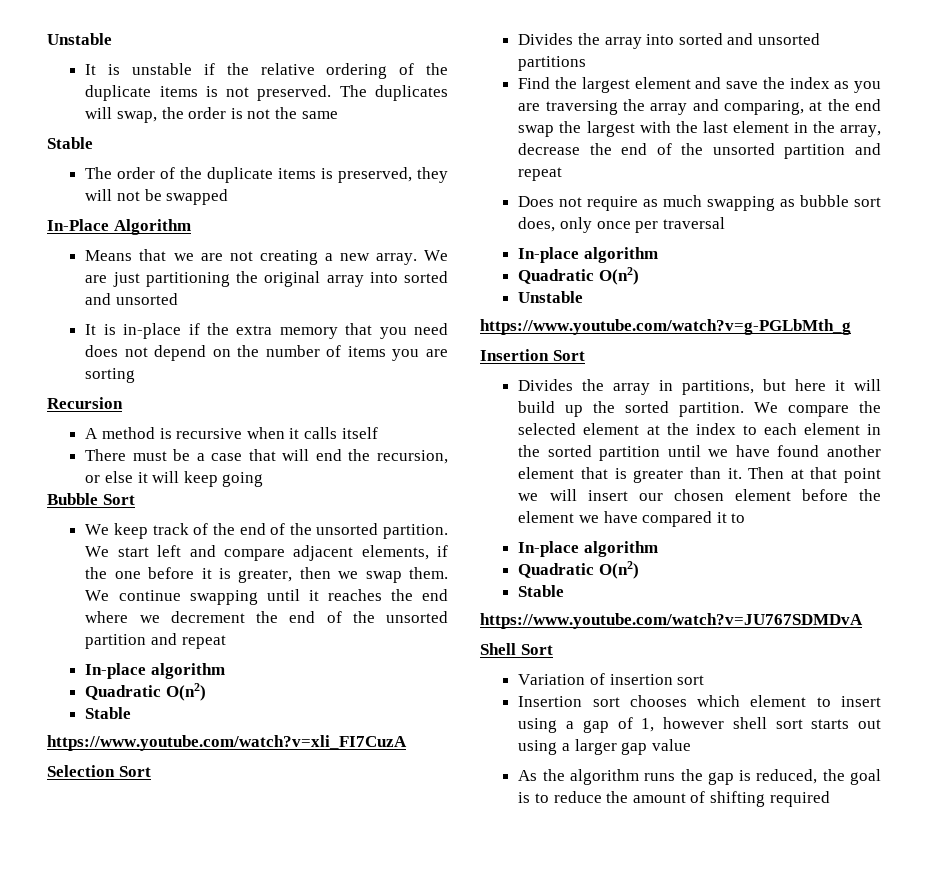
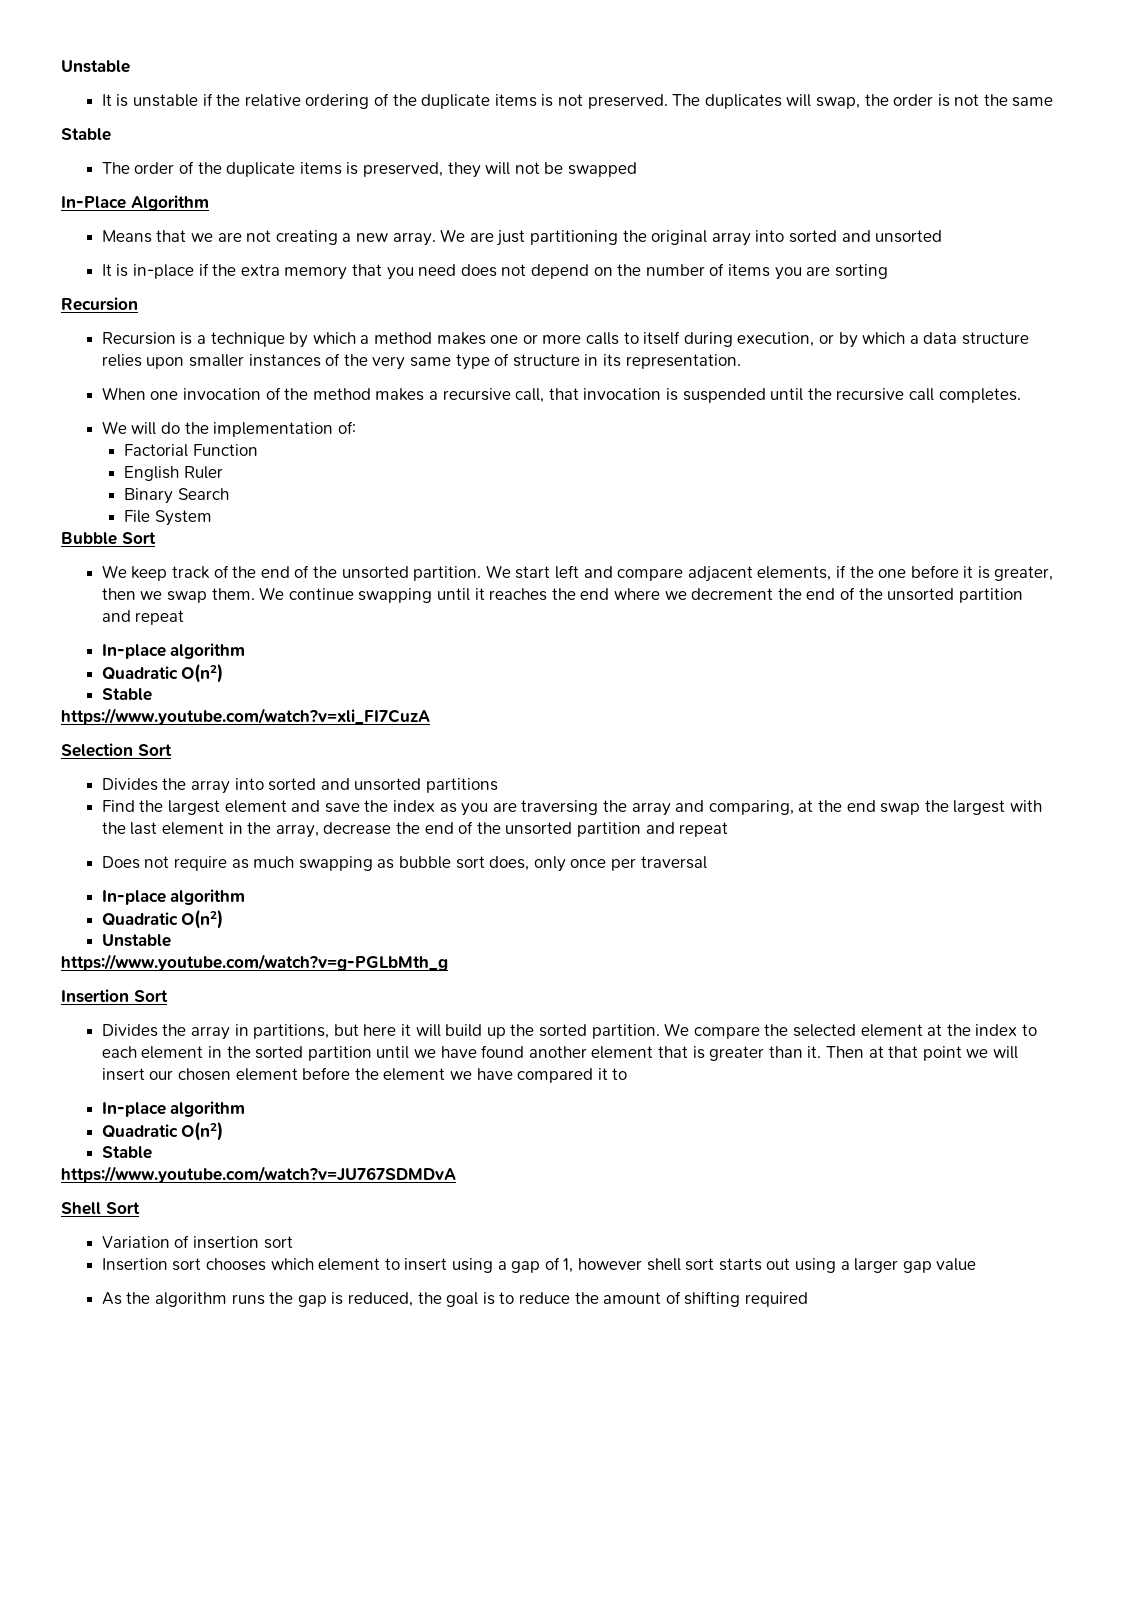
[85,427,378,439] [85,449,448,464] [85,471,264,487] A method is recursive when it calls itself // There must be a case that will end the recursion, or else it will keep going -> [101,331,1029,348] [101,353,741,370] [101,387,1021,403] [101,421,356,437] [124,444,258,457] [124,466,223,481] [124,488,229,504] [124,510,212,526] Recursion is a technique by which a method makes one or more calls to itself during execution, or by which a data structure relies upon smaller instances of the very same type of structure in its representation. // When one invocation of the method makes a recursive call, that invocation is suspended until the recursive call completes. // We will do the implementation of: // Factorial Function // English Ruler // Binary Search // File System

